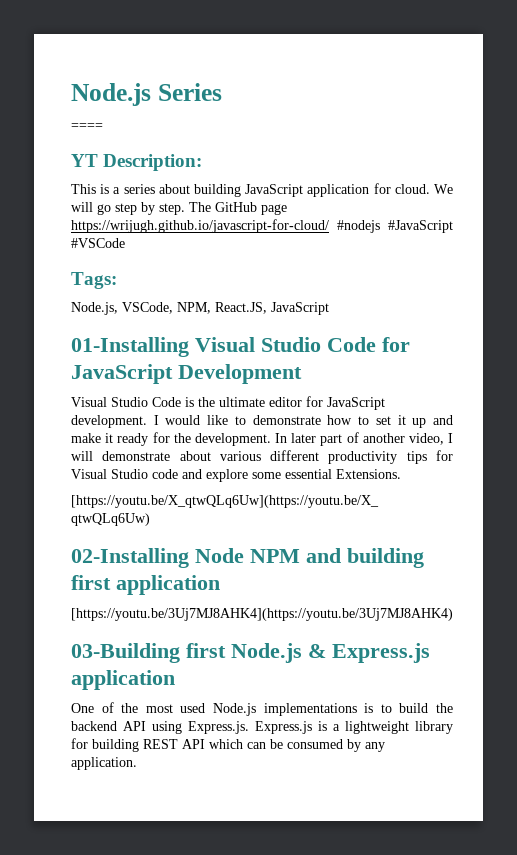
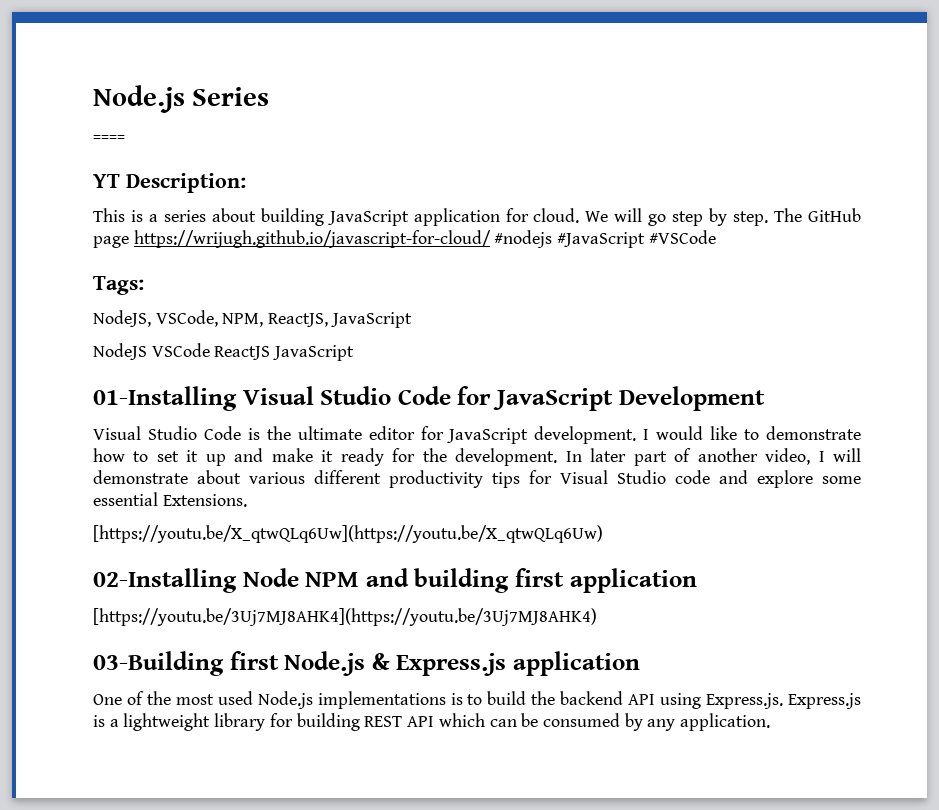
[71,302,118,315] Node.js, -> [93,310,151,327] NodeJS,
[215,302,267,314] React.JS, -> [268,312,412,328] [93,343,271,360] ReactJS, JavaScript // NodeJS VSCode ReactJS

